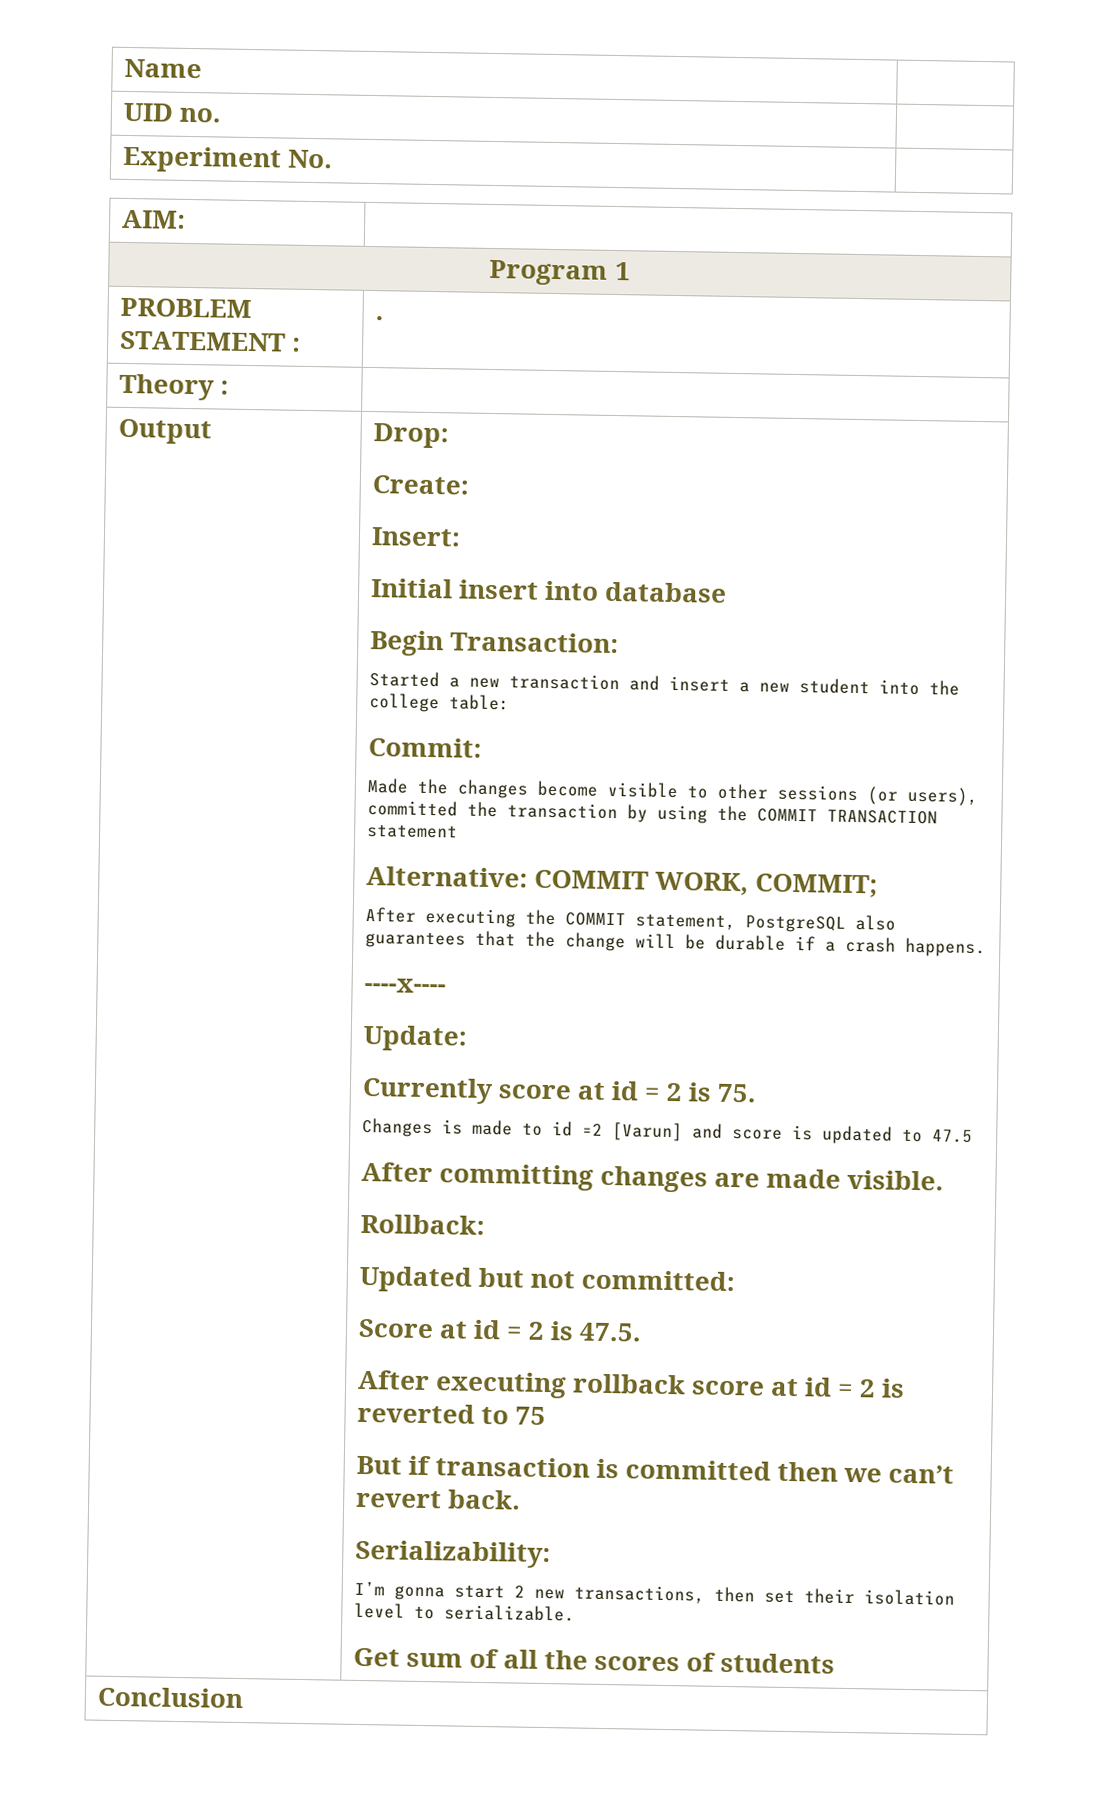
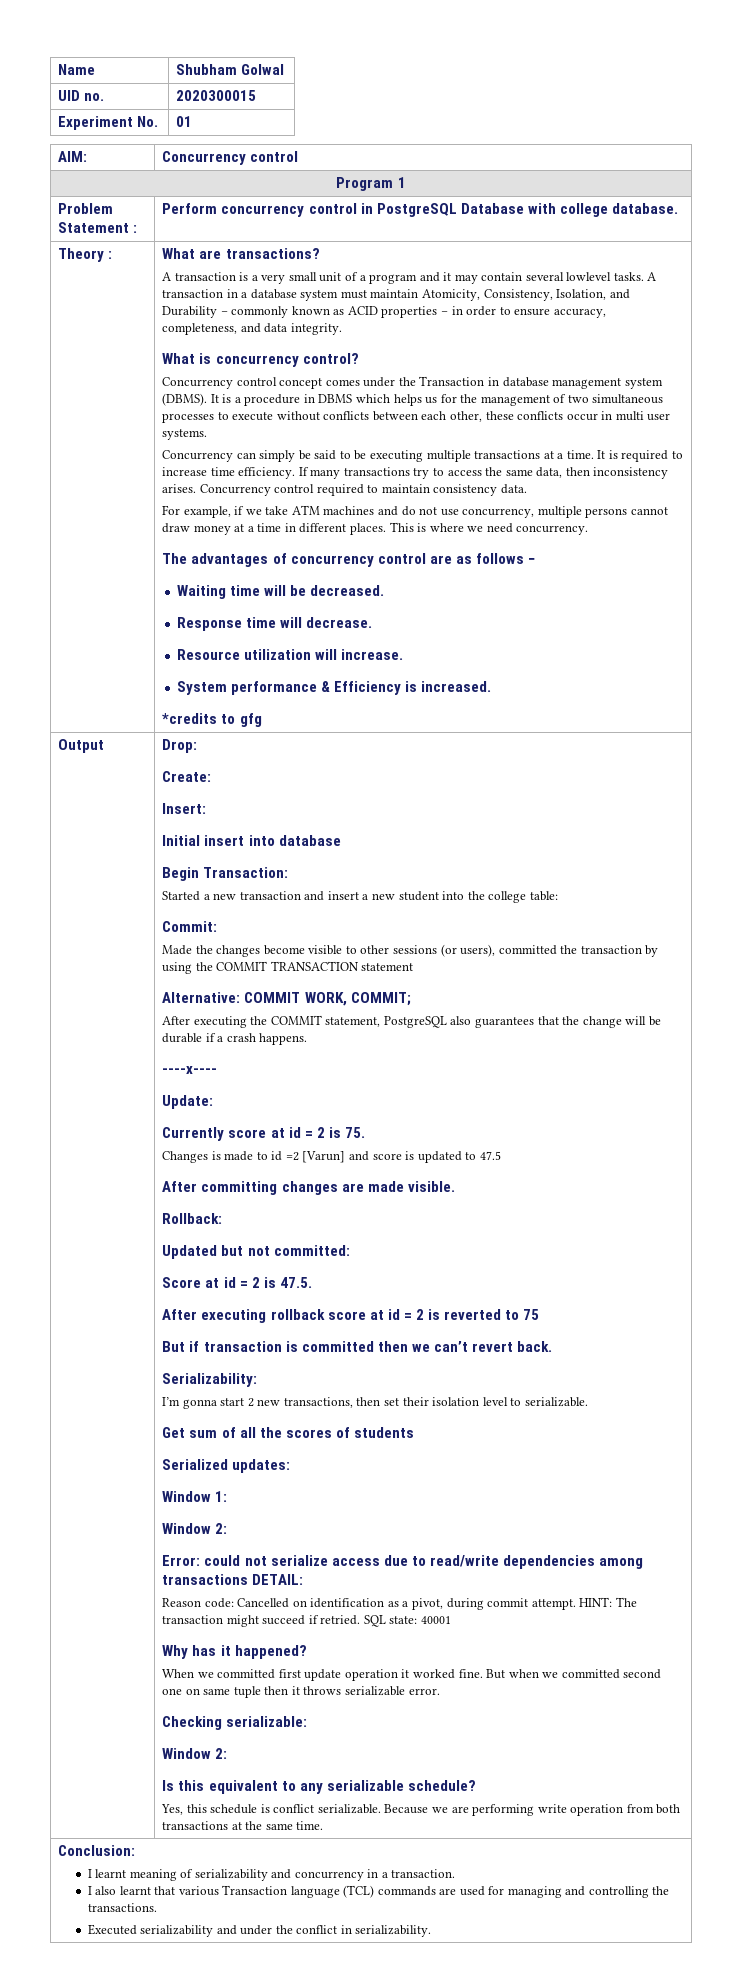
(203, 68) none -> [176,64,285,75] Shubham Golwal
(222, 115) none -> [176,90,257,101] 2020300015
(334, 159) none -> [176,116,193,127] 01
(187, 219) none -> [162,151,299,165] Concurrency control
[120,297,253,319] [120,330,302,352] [375,316,385,321] [119,373,230,401] PROBLEM STATEMENT : | . // Theory : | -> [58,203,114,214] [58,222,138,233] [162,203,678,217] [58,248,113,262] [162,248,320,259] [162,272,657,284] [162,289,630,301] [162,306,606,318] [162,323,342,335] [162,353,359,367] [162,376,663,389] [162,393,664,406] [162,411,671,423] [162,429,208,440] [162,450,683,462] [162,467,669,479] [162,484,527,496] [162,505,668,518] [162,522,589,535] [162,553,535,567] [176,585,384,599] [176,617,372,631] [176,649,403,660] [176,681,491,695] [162,713,262,727] Problem Statement : | Perform concurrency control in PostgreSQL Database with college database. // Theory : | What are transactions? // A transaction is a very small unit of a program and it may contain several lowlevel tasks. A transaction in a database system must maintain Atomicity, Consistency, Isolation, and Durability − commonly known as ACID properties − in order to ensure accuracy, completeness, and data integrity. // What is concurrency control? // Concurrency control concept comes under the Transaction in database management system (DBMS). It is a procedure in DBMS which helps us for the management of two simultaneous processes to execute without conflicts between each other, these conflicts occur in multi user systems. // Concurrency can simply be said to be executing multiple transactions at a time. It is required to increase time efficiency. If many transactions try to access the same data, then inconsistency arises. Concurrency control required to maintain consistency data. // For example, if we take ATM machines and do not use concurrency, multiple persons cannot draw money at a time in different places. This is where we need concurrency. // The advantages of concurrency control are as follows − // Waiting time will be decreased. // Response time will decrease. // Resource utilization will increase. // System performance & Efficiency is increased. // *credits to gfg
[97,1686,245,1709] // Conclusion -> [162,1459,291,1473] [162,1491,228,1502] [162,1523,228,1534] [162,1555,643,1569] [162,1574,304,1585] [162,1597,637,1610] [162,1615,451,1627] [162,1645,307,1659] [162,1669,662,1681] [162,1686,440,1698] [162,1716,308,1730] [162,1748,228,1759] [162,1780,476,1794] [161,1804,681,1816] [162,1821,324,1830] [58,1845,136,1856] [87,1869,456,1881] [87,1885,670,1898] [87,1903,157,1912] [87,1924,432,1937] // Serialized updates: // Window 1: // Window 2: // Error: could not serialize access due to read/write dependencies among transactions DETAIL: // Reason code: Cancelled on identification as a pivot, during commit attempt. HINT: The transaction might succeed if retried. SQL state: 40001 // Why has it happened? // When we committed first update operation it worked fine. But when we committed second one on same tuple then it throws serializable error. // Checking serializable: // Window 2: // Is this equivalent to any serializable schedule? // Yes, this schedule is conflict serializable. Because we are performing write operation from both transactions at the same time. // Conclusion: // I learnt meaning of serializability and concurrency in a transaction. // I also learnt that various Transaction language (TCL) commands are used for managing and controlling the transactions. // Executed serializability and under the conflict in serializability.

